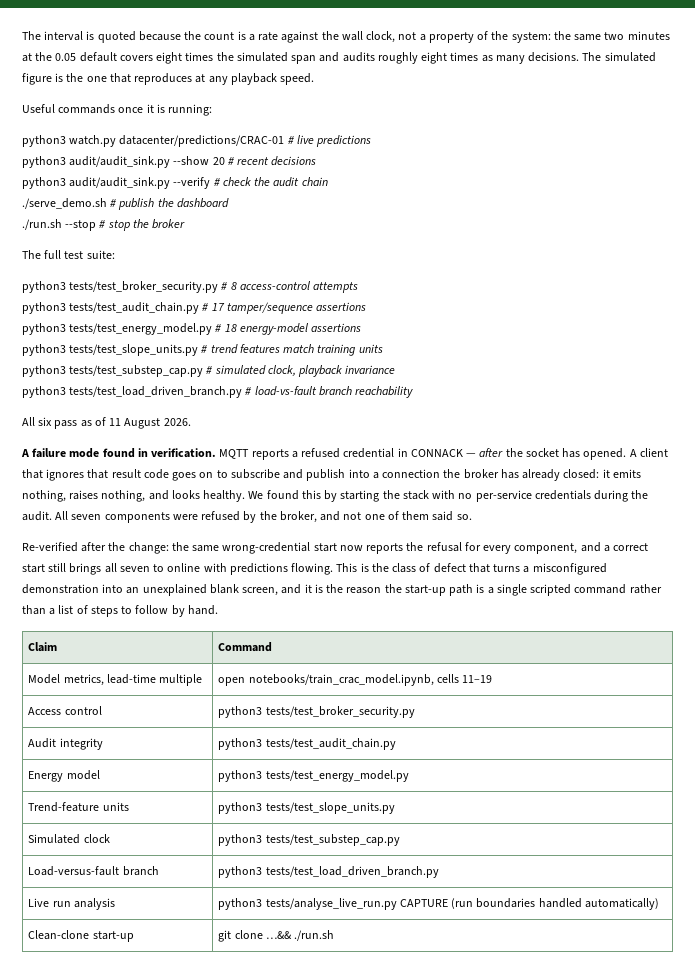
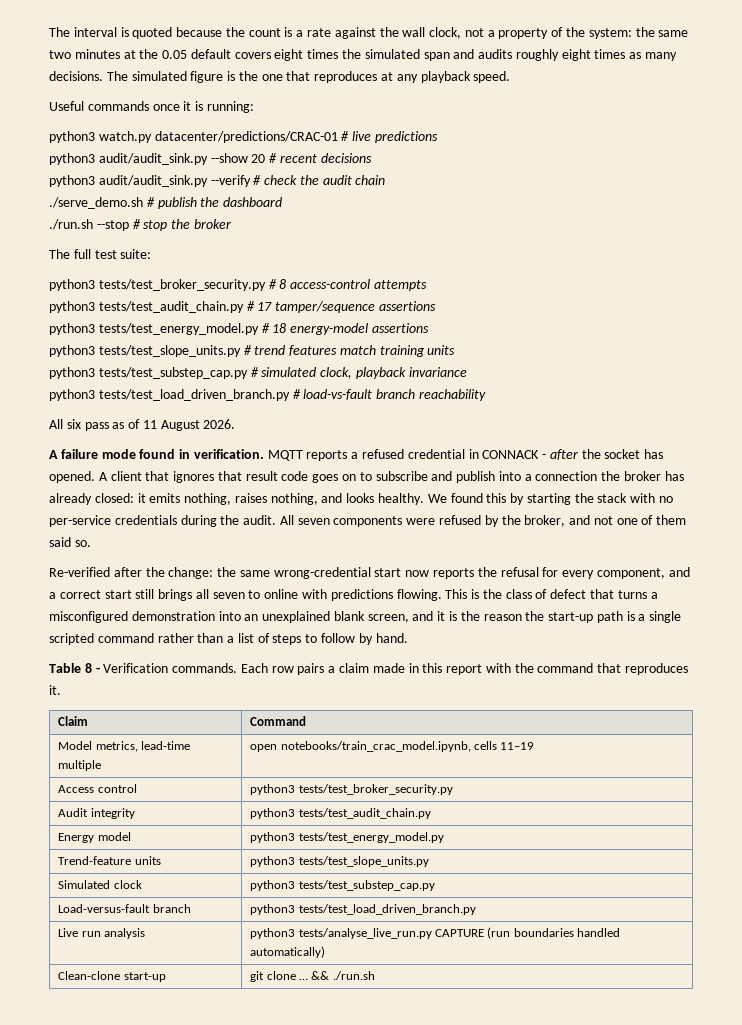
[466,453,477,457] — -> [542,454,547,459] -
(218, 610) none -> [49,663,689,675] [49,685,61,695] // Table 8 - Verification commands. Each row pairs a claim made in this report with the command that reproduces it.
[265,931,292,939] …&& -> [298,971,330,980] … &&

